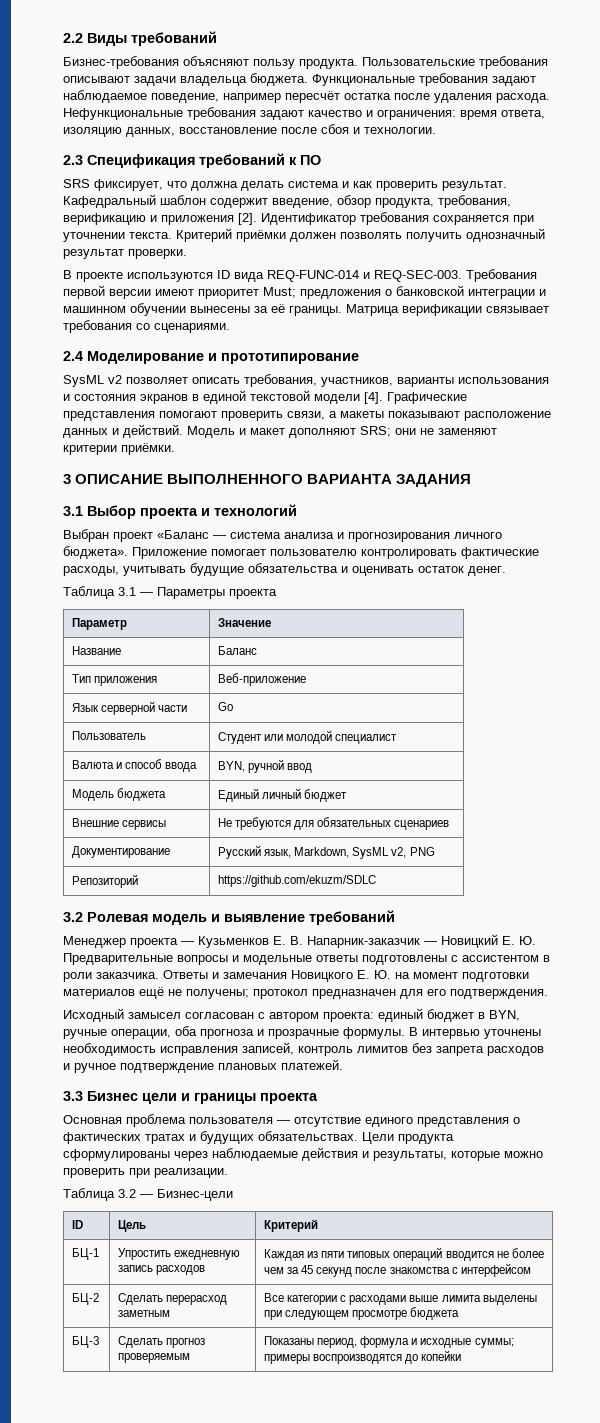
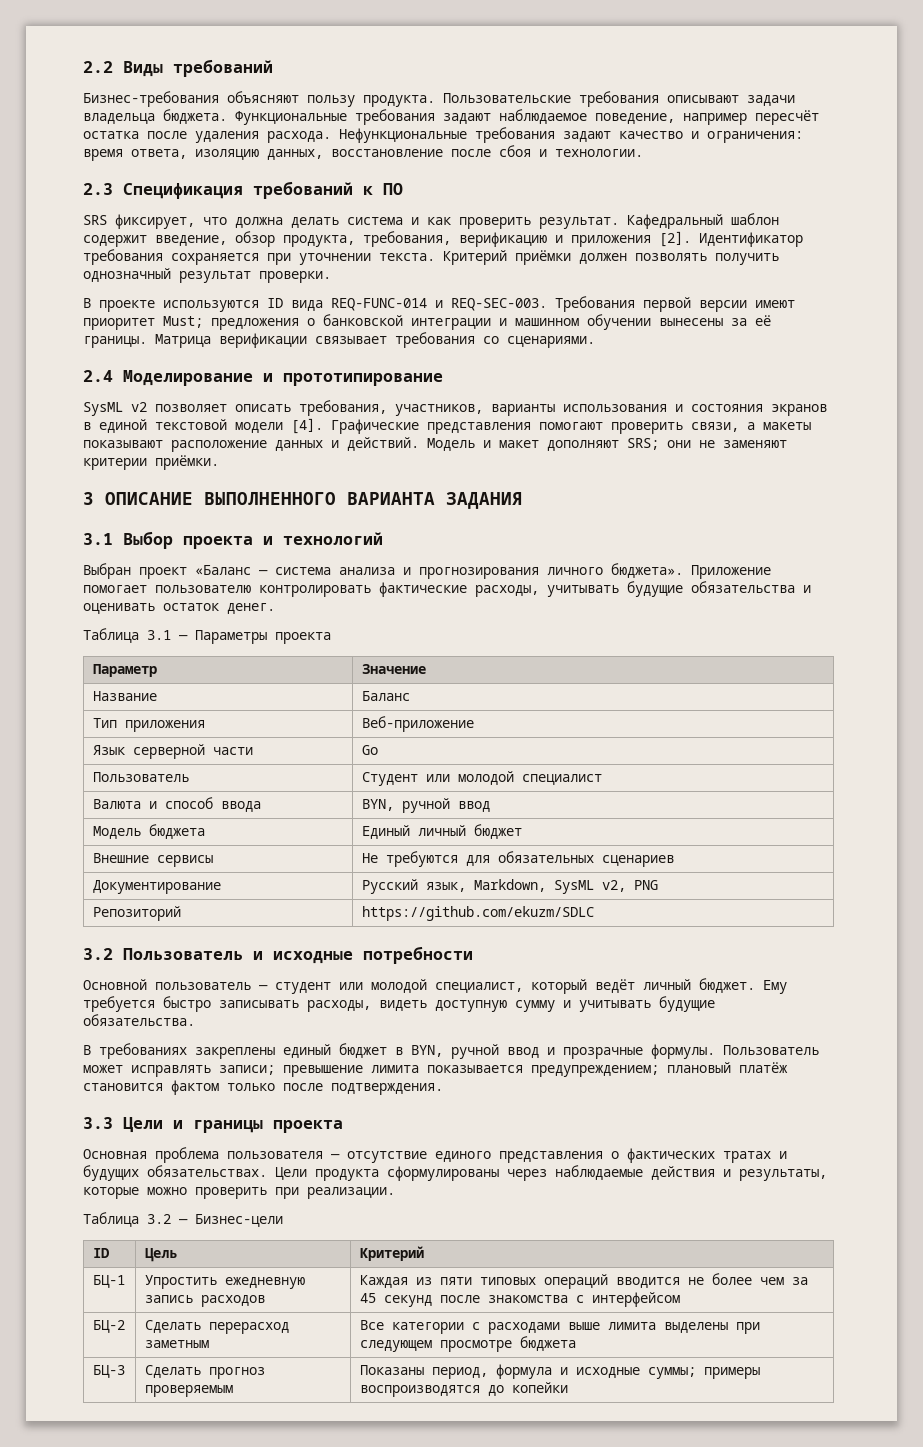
[87,910,395,925] [63,934,536,948] [63,953,550,965] [63,970,529,982] [63,987,548,999] [63,1008,520,1022] [63,1026,541,1039] [63,1042,544,1056] [63,1059,343,1073] Ролевая модель и выявление требований // Менеджер проекта — Кузьменков Е. В. Напарник-заказчик — Новицкий Е. Ю. Предварительные вопросы и модельные ответы подготовлены с ассистентом в роли заказчика. Ответы и замечания Новицкого Е. Ю. на момент подготовки материалов ещё не получены; протокол предназначен для его подтверждения. // Исходный замысел согласован с автором проекта: единый бюджет в BYN, ручные операции, оба прогноза и прозрачные формулы. В интервью уточнены необходимость исправления записей, контроль лимитов без запрета расходов и ручное подтверждение плановых платежей. -> [123,946,473,964] [83,978,787,994] [83,996,715,1012] [83,1014,195,1026] [83,1043,819,1059] [83,1062,788,1077] [83,1080,443,1095] Пользователь и исходные потребности // Основной пользователь — студент или молодой специалист, который ведёт личный бюджет. Ему требуется быстро записывать расходы, видеть доступную сумму и учитывать будущие обязательства. // В требованиях закреплены единый бюджет в BYN, ручной ввод и прозрачные формулы. Пользователь может исправлять записи; превышение лимита показывается предупреждением; плановый платёж становится фактом только после подтверждения.
[87,1091,177,1104] Бизнес цели -> [123,1117,163,1133] Цели

